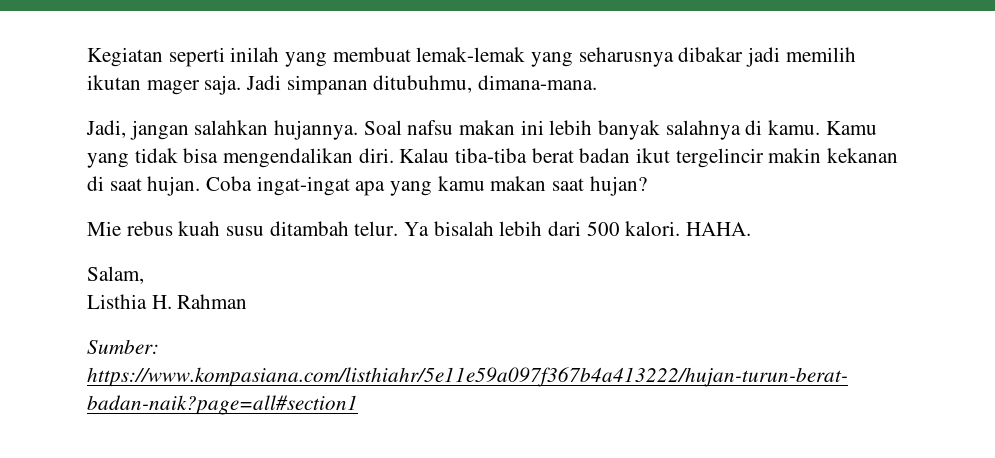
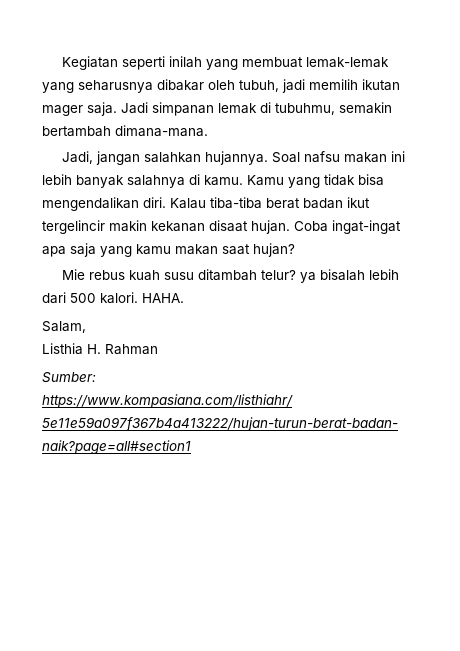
(744, 54) none -> [208,80,279,92] oleh tubuh,
[373,75,473,93] ditubuhmu, -> [218,102,392,115] [42,126,111,137] lemak di tubuhmu, semakin bertambah
[87,176,142,191] di saat -> [209,220,248,232] disaat
(386, 188) none -> [70,243,96,257] saja
[354,221,430,236] telur. Ya -> [260,270,316,283] telur? ya

